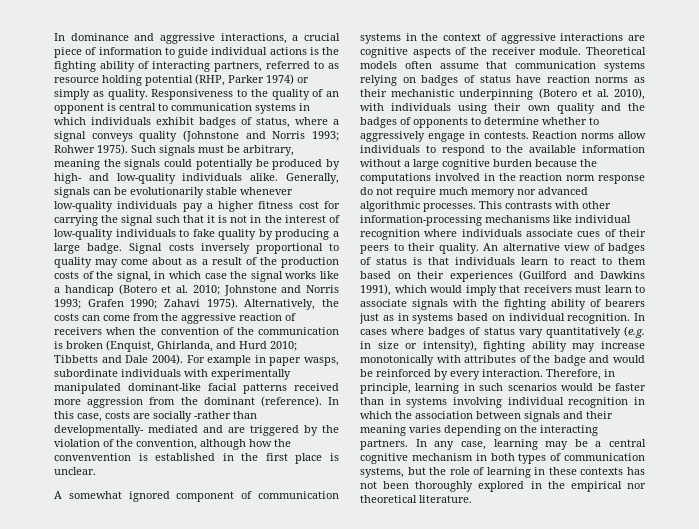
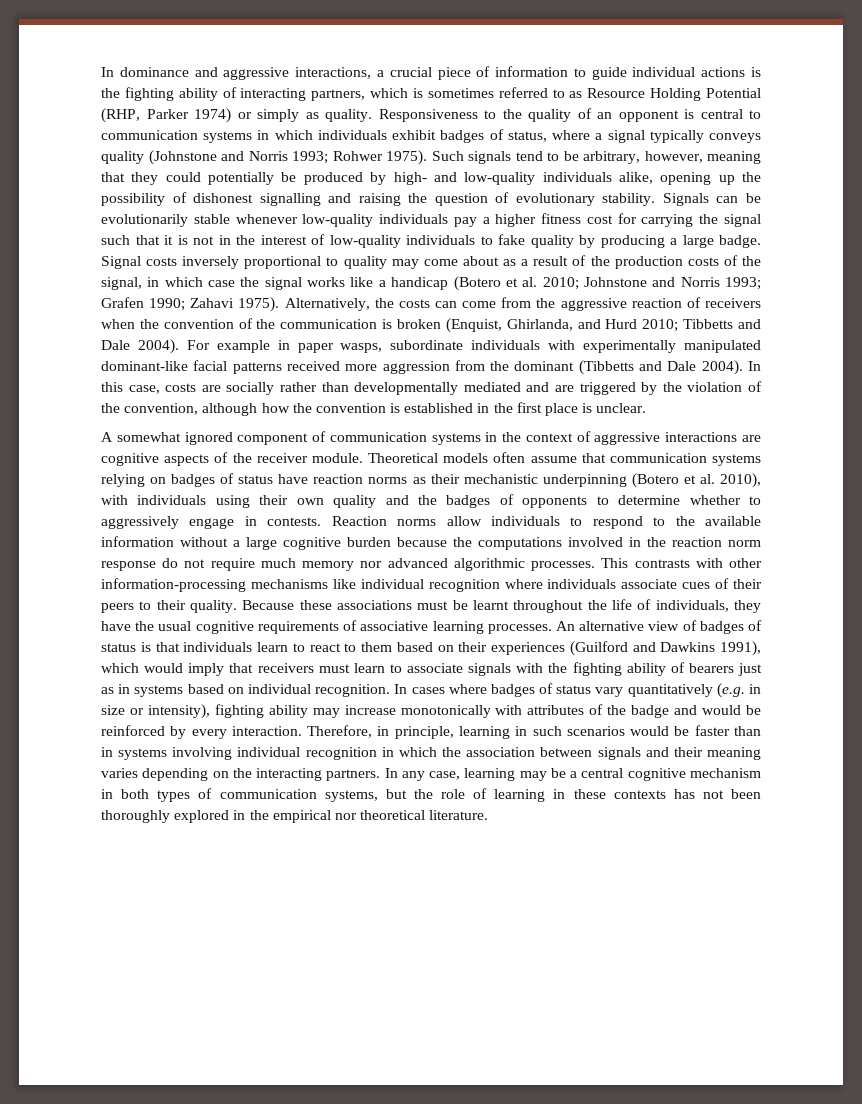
[266,61,339,69] [54,75,193,86] referred to as resource holding potential -> [370,87,761,101] which is sometimes referred to as Resource Holding Potential
(86, 136) none -> [649,130,704,143] typically
[198,145,294,156] [54,159,161,170] must be arbitrary, meaning the signals -> [515,151,761,164] [101,172,159,185] tend to be arbitrary, however, meaning that they
[250,173,339,184] [54,187,90,198] alike. Generally, signals -> [618,172,761,185] [101,192,709,206] alike, opening up the possibility of dishonest signalling and raising the question of evolutionary stability. Signals
[260,396,322,407] (reference). -> [578,360,743,375] (Tibbetts and Dale 2004).
[194,411,257,419] [54,425,144,436] -rather than developmentally- -> [280,382,459,395] rather than developmentally
[54,453,131,461] convenvention -> [315,403,386,413] convention
(479, 248) none -> [242,599,761,613] [101,620,552,634] Because these associations must be learnt throughout the life of individuals, they have the usual cognitive requirements of associative learning processes.

